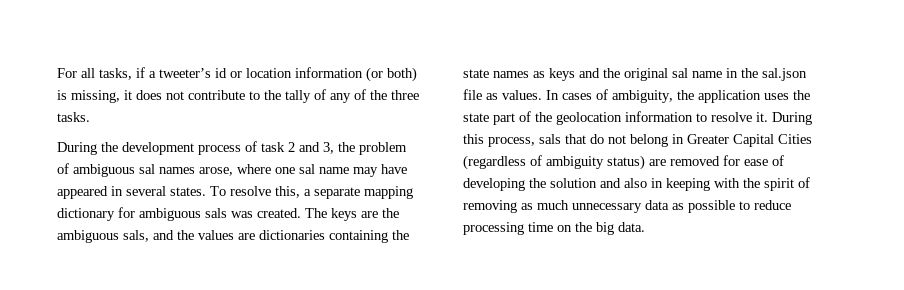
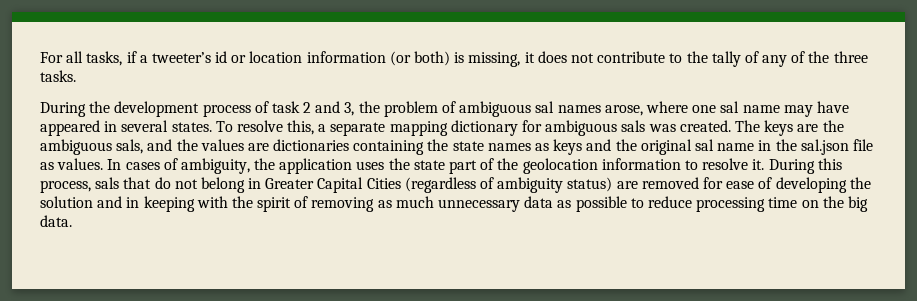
[624,178,647,188] also -> (123, 202) none

